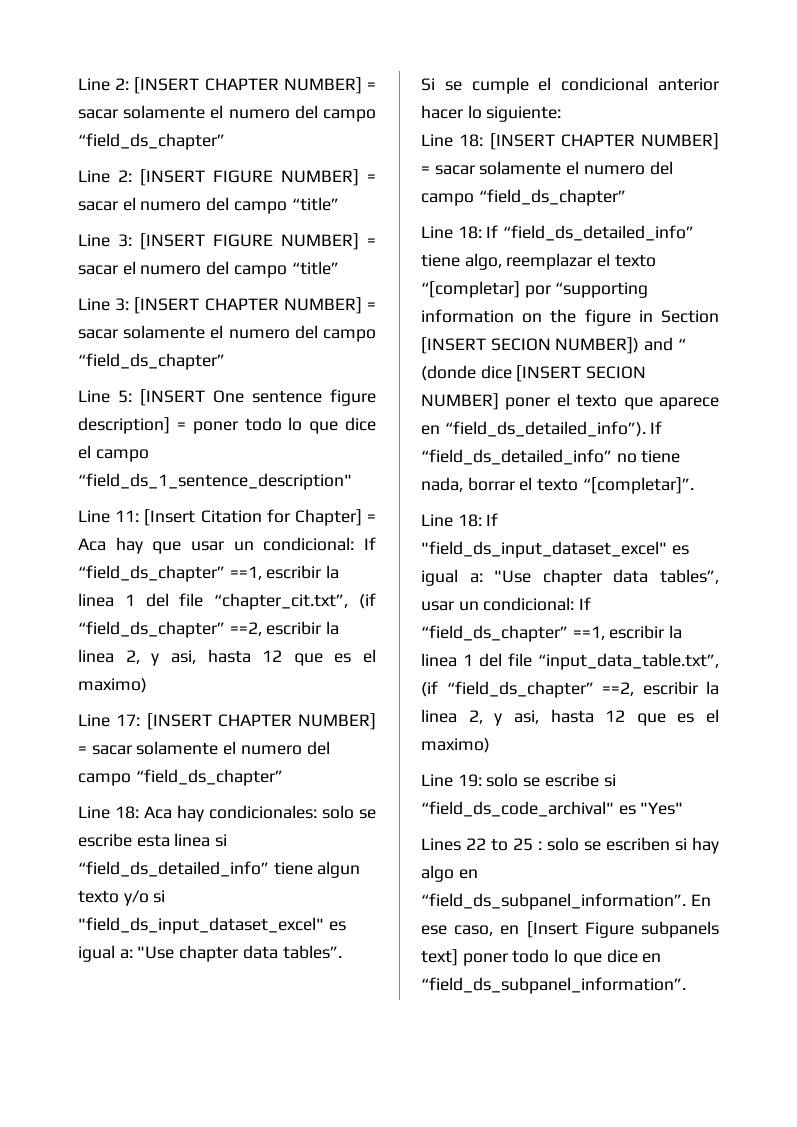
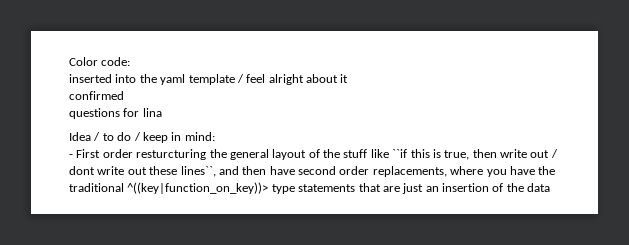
[78,77,376,94] [78,105,376,122] [78,133,225,150] [78,169,376,186] [78,197,339,214] [78,233,376,250] [78,261,339,278] [78,297,376,314] [78,325,376,342] [78,353,225,370] [78,389,376,406] [78,417,376,434] [78,445,149,462] [78,473,352,490] [78,509,376,526] [78,537,376,554] [78,565,340,582] [78,593,376,610] [78,621,340,638] [78,649,376,666] [78,678,147,693] [78,713,376,730] [78,741,330,755] [78,769,283,786] [78,805,376,822] [78,833,228,847] [78,861,361,878] [78,890,166,906] [78,917,346,934] [78,945,342,962] [421,77,719,94] [421,105,562,122] [421,133,719,150] [421,161,673,175] [421,189,626,206] [421,225,695,241] [421,253,656,270] [421,281,649,298] [421,309,719,326] [421,337,686,354] [421,365,647,382] [421,393,719,410] [421,421,663,437] [421,449,681,465] [421,477,694,494] [421,513,499,527] [421,541,689,558] [421,569,719,586] [421,597,592,611] [421,625,683,642] [421,653,719,670] [421,681,719,698] [421,709,719,726] [421,738,490,753] [421,773,616,787] [421,801,684,817] [421,837,719,854] [421,865,478,882] [421,893,711,910] [421,921,719,938] [421,949,662,966] [421,977,686,994] Line 2: [INSERT CHAPTER NUMBER] = sacar solamente el numero del campo “field_ds_chapter” // Line 2: [INSERT FIGURE NUMBER] = sacar el numero del campo “title” // Line 3: [INSERT FIGURE NUMBER] = sacar el numero del campo “title” // Line 3: [INSERT CHAPTER NUMBER] = sacar solamente el numero del campo “field_ds_chapter” // Line 5: [INSERT One sentence figure description] = poner todo lo que dice el campo “field_ds_1_sentence_description" // Line 11: [Insert Citation for Chapter] = Aca hay que usar un condicional: If “field_ds_chapter” ==1, escribir la linea 1 del file “chapter_cit.txt”, (if “field_ds_chapter” ==2, escribir la linea 2, y asi, hasta 12 que es el maximo) // Line 17: [INSERT CHAPTER NUMBER] = sacar solamente el numero del campo “field_ds_chapter” // Line 18: Aca hay condicionales: solo se escribe esta linea si “field_ds_detailed_info” tiene algun texto y/o si "field_ds_input_dataset_excel" es igual a: "Use chapter data tables”. // Si se cumple el condicional anterior hacer lo siguiente: // Line 18: [INSERT CHAPTER NUMBER] = sacar solamente el numero del campo “field_ds_chapter” // Line 18: If “field_ds_detailed_info” tiene algo, reemplazar el texto “[completar] por “supporting information on the figure in Section [INSERT SECION NUMBER]) and “ (donde dice [INSERT SECION NUMBER] poner el texto que aparece en “field_ds_detailed_info”). If “field_ds_detailed_info” no tiene nada, borrar el texto “[completar]”. // Line 18: If "field_ds_input_dataset_excel" es igual a: "Use chapter data tables”, usar un condicional: If “field_ds_chapter” ==1, escribir la linea 1 del file “input_data_table.txt”, (if “field_ds_chapter” ==2, escribir la linea 2, y asi, hasta 12 que es el maximo) // Line 19: solo se escribe si “field_ds_code_archival" es "Yes" // Lines 22 to 25 : solo se escriben si hay algo en “field_ds_subpanel_information”. En ese caso, en [Insert Figure subpanels text] poner todo lo que dice en “field_ds_subpanel_information”. -> [69,57,131,66] [69,74,349,85] [69,91,124,100] [69,108,162,119] [69,132,215,143] [69,149,558,160] [69,166,556,177] [69,182,551,194] Color code: // inserted into the yaml template / feel alright about it // confirmed // questions for lina // Idea / to do / keep in mind: // - First order resturcturing the general layout of the stuff like ``if this is true, then write out / dont write out these lines``, and then have second order replacements, where you have the traditional ^((key|function_on_key))> type statements that are just an insertion of the data

